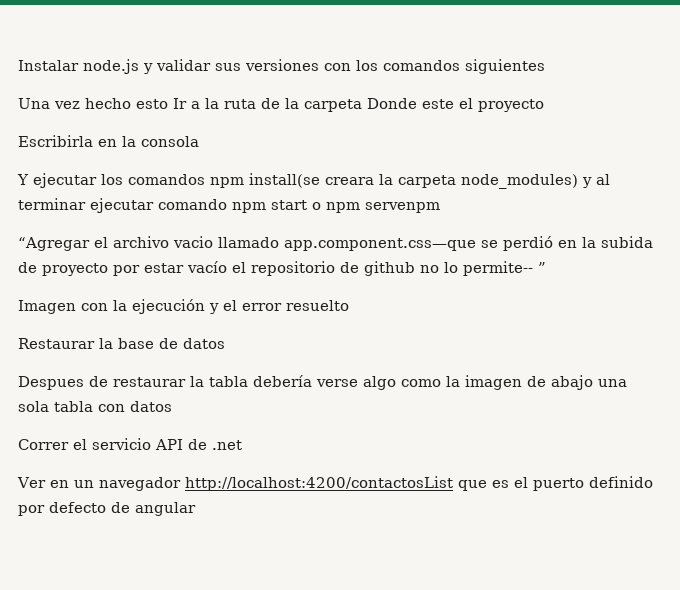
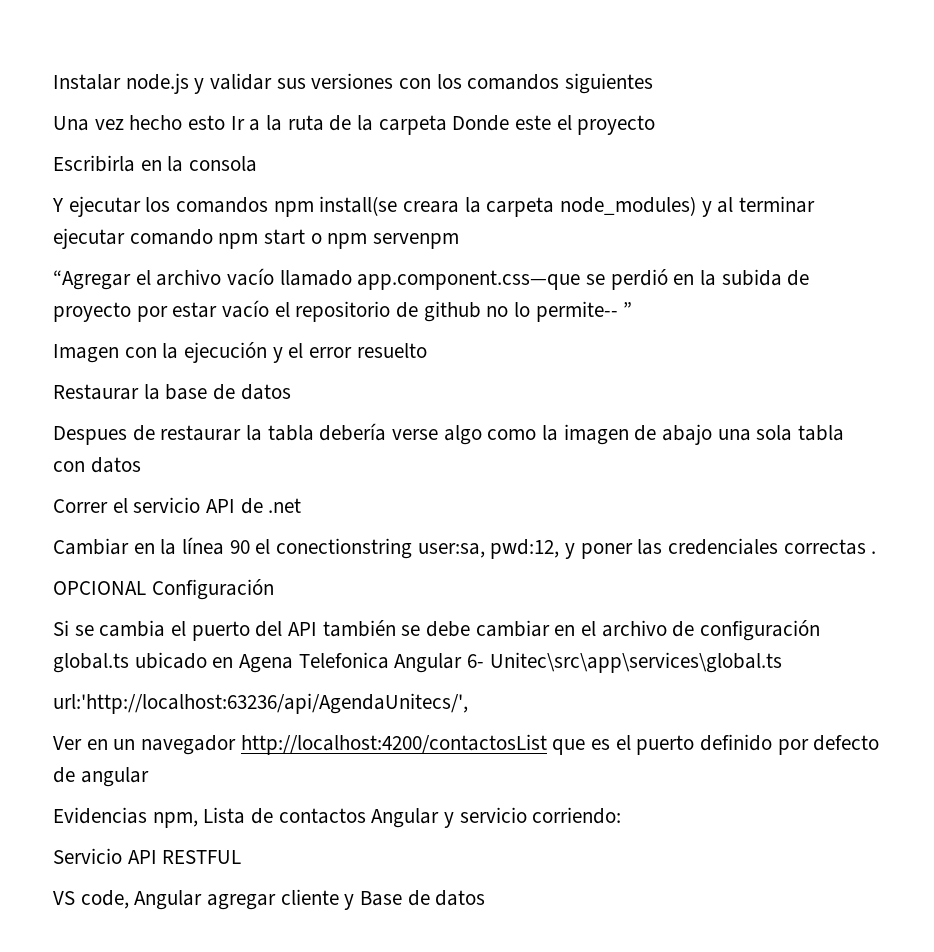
[172,236,213,248] vacio -> [227,268,275,286] vacío
(242, 445) none -> [53,537,877,559] [53,579,274,600] [53,620,821,641] [53,652,782,673] [53,693,468,714] // Cambiar en la línea 90 el conectionstring user:sa, pwd:12, y poner las credenciales correctas . // OPCIONAL Configuración // Si se cambia el puerto del API también se debe cambiar en el archivo de configuración global.ts ubicado en Agena Telefonica Angular 6- Unitec\src\app\services\global.ts // url:'http://localhost:63236/api/AgendaUnitecs/',
(196, 509) none -> [53,807,622,828] [53,848,242,864] [53,889,486,910] // Evidencias npm, Lista de contactos Angular y servicio corriendo: // Servicio API RESTFUL // VS code, Angular agregar cliente y Base de datos

